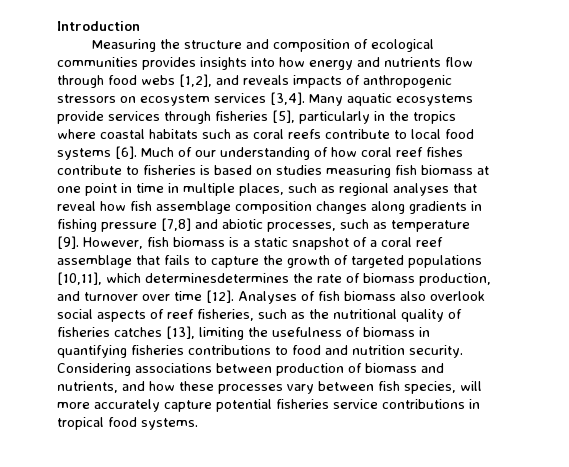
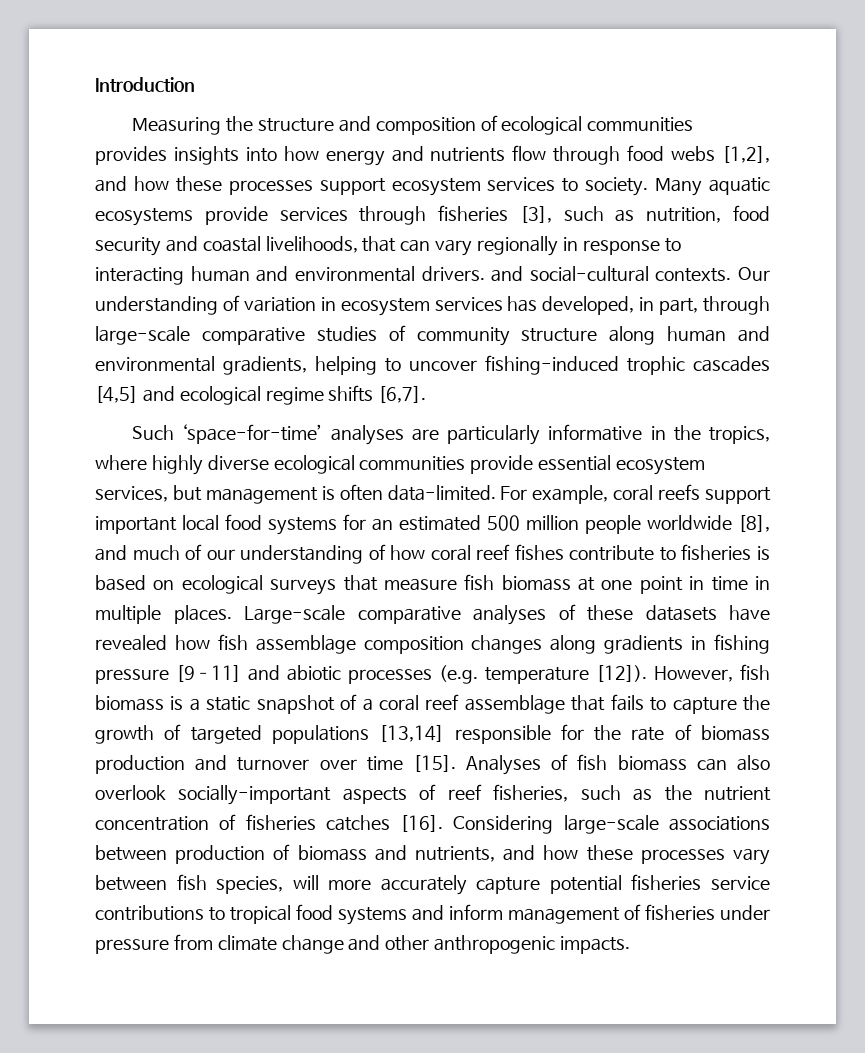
[243,75,452,88] [57,92,305,106] reveals impacts of anthropogenic stressors on ecosystem services [3,4]. -> [133,176,649,196] how these processes support ecosystem services to society.
[272,110,456,124] [57,129,474,139] [57,146,174,160] [5], particularly in the tropics where coastal habitats such as coral reefs contribute to local food systems [6]. Much -> [519,205,771,223] [95,236,681,256] [95,266,770,285] [95,295,770,316] [95,325,771,346] [95,355,771,375] [95,385,427,405] [132,424,770,445] [95,455,706,475] [95,484,771,504] [95,514,770,535] [95,545,180,561] [3], such as nutrition, food security and coastal livelihoods, that can vary regionally in response to interacting human and environmental drivers. and social-cultural contexts. Our understanding of variation in ecosystem services has developed, in part, through large-scale comparative studies of community structure along human and environmental gradients, helping to uncover fishing-induced trophic cascades [4,5] and ecological regime shifts [6,7]. // Such ‘space-for-time’ analyses are particularly informative in the tropics, where highly diverse ecological communities provide essential ecosystem services, but management is often data-limited. For example, coral reefs support important local food systems for an estimated 500 million people worldwide [8], and much
[276,165,391,178] studies measuring -> [181,575,457,595] ecological surveys that measure
[239,183,477,196] [57,201,96,211] places, such as regional analyses that reveal -> [173,604,770,625] [95,635,167,651] places. Large-scale comparative analyses of these datasets have revealed
[161,218,191,231] [7,8] -> [176,665,242,682] [9–11]
[267,219,470,232] [57,236,79,249] processes, such as temperature [9]. -> [347,665,647,684] processes (e.g. temperature [12]).
[57,272,289,285] [10,11], which determinesdetermines -> [379,724,584,744] [13,14] responsible for
[419,273,491,286] production, -> [95,755,185,774] production
[206,290,234,303] [12]. -> [412,755,456,772] [15].
(396, 296) none -> [696,758,727,771] can
[57,309,93,319] social -> [178,785,332,805] socially-important
[333,309,444,322] nutritional quality -> [704,786,772,801] [95,816,209,831] nutrient concentration
[166,326,430,340] [57,345,463,358] [57,363,131,376] [13], limiting the usefulness of biomass in quantifying fisheries contributions to food and nutrition security. Considering -> [400,815,659,834] [16]. Considering large-scale
[469,399,480,409] in -> [209,907,226,921] to
[141,418,198,430] systems. -> [338,904,770,925] [95,934,630,954] systems and inform management of fisheries under pressure from climate change and other anthropogenic impacts.

